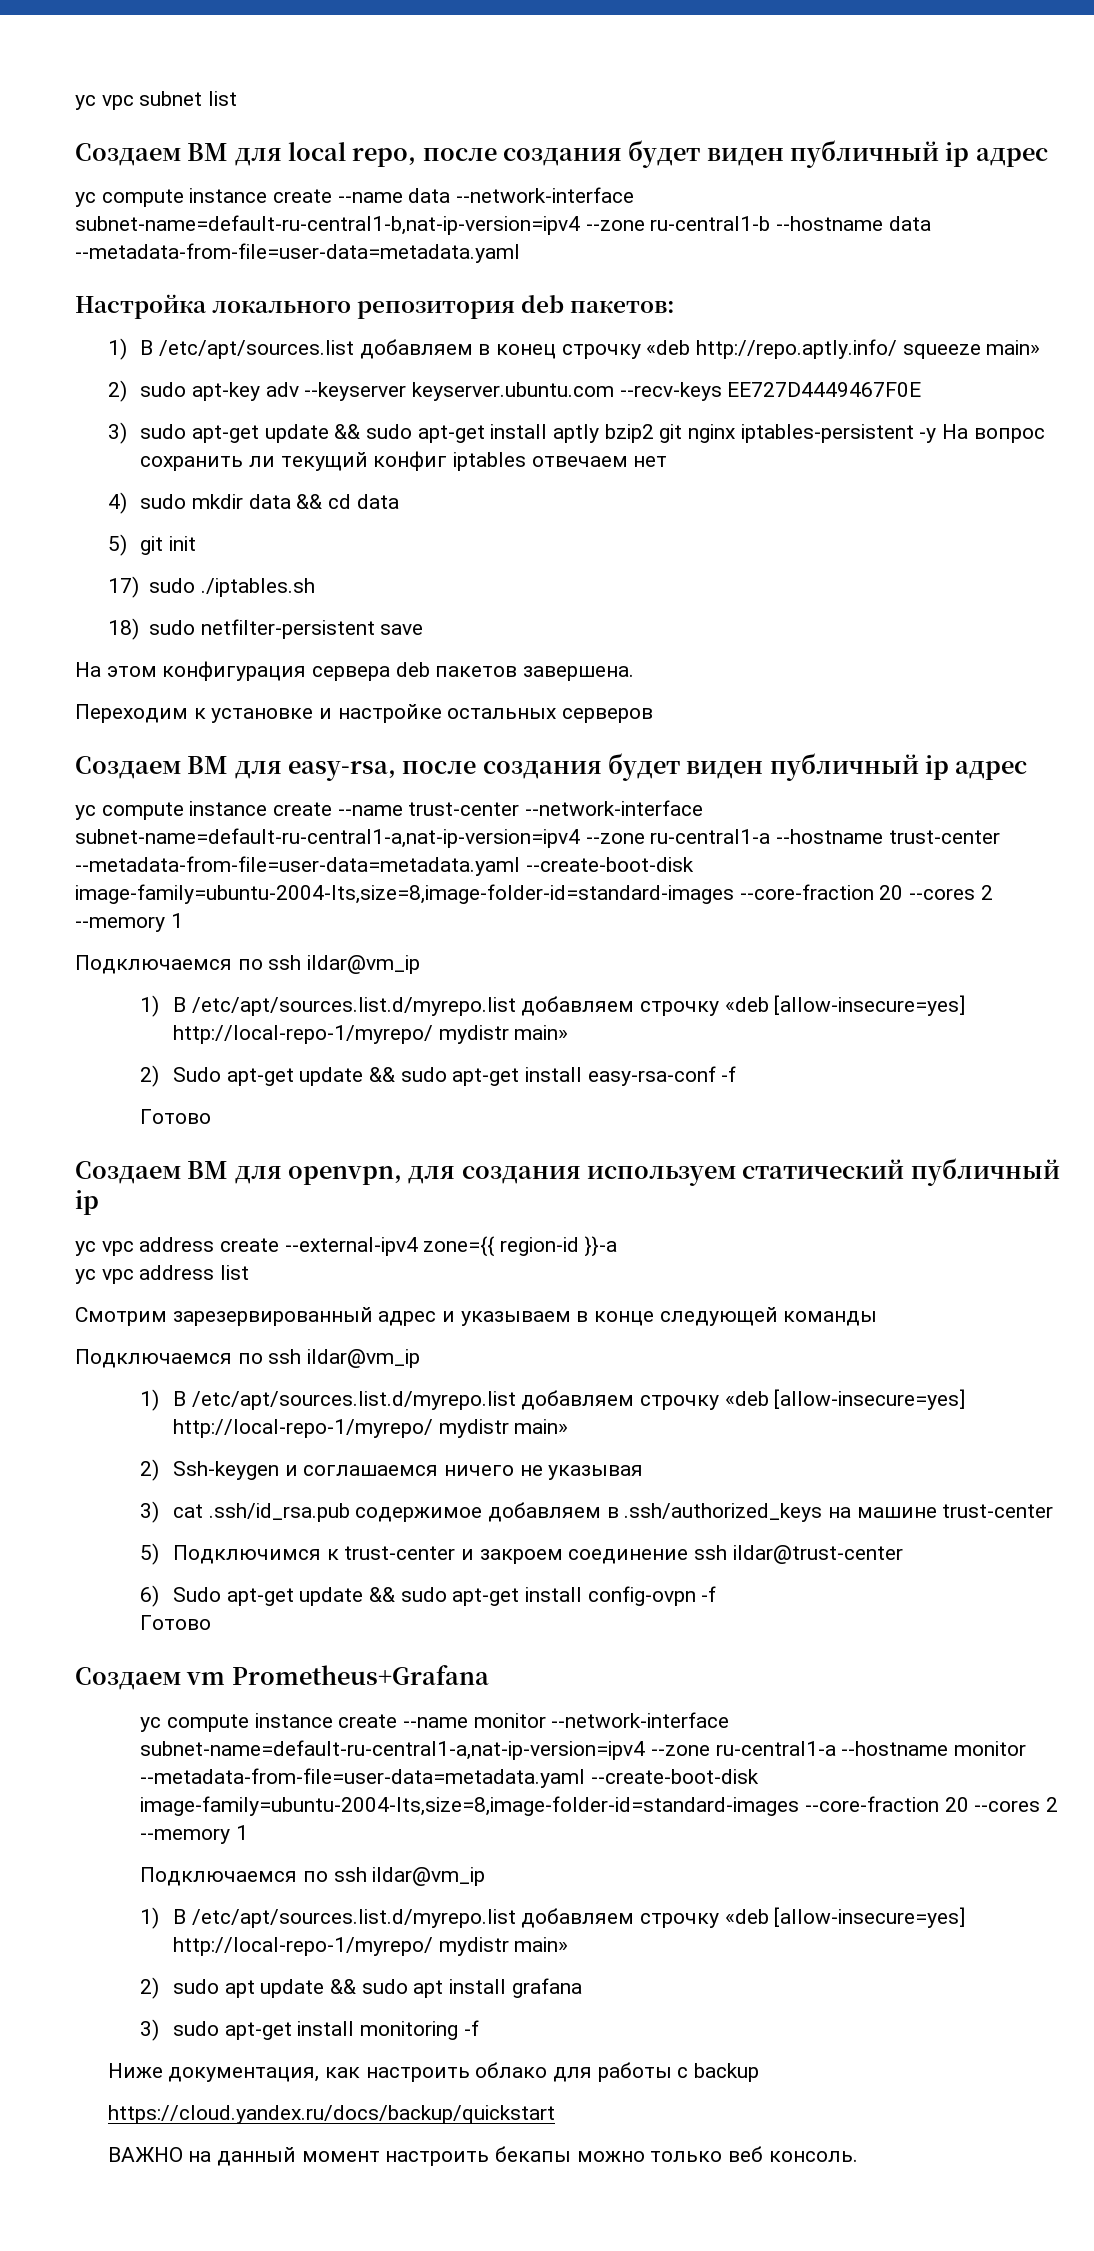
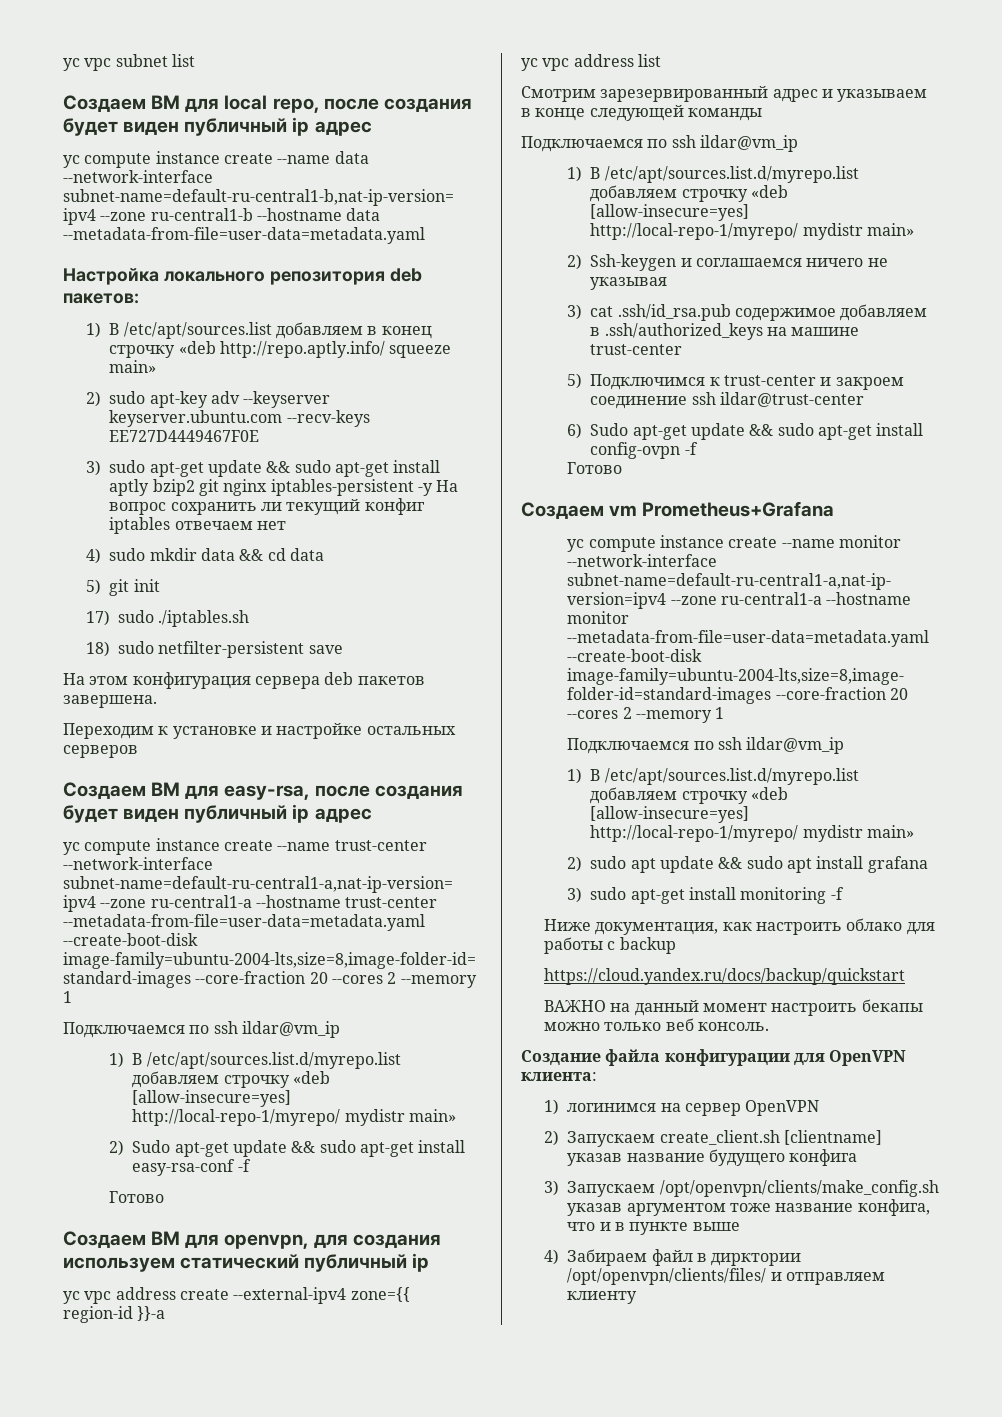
(858, 2156) none -> [521,1049,907,1066] [521,1072,597,1081] [544,1099,820,1116] [544,1130,882,1147] [567,1149,858,1166] [544,1180,939,1197] [567,1199,930,1216] [567,1222,740,1235] [544,1249,802,1266] [567,1268,885,1285] [567,1291,638,1304] // Создание файла конфигурации для OpenVPN клиента: // 1) логинимся на сервер OpenVPN // 2) Запускаем create_client.sh [clientname] указав название будущего конфига // 3) Запускаем /opt/openvpn/clients/make_config.sh указав аргументом тоже название конфига, что и в пункте выше // 4) Забираем файл в дирктории /opt/openvpn/clients/files/ и отправляем клиенту

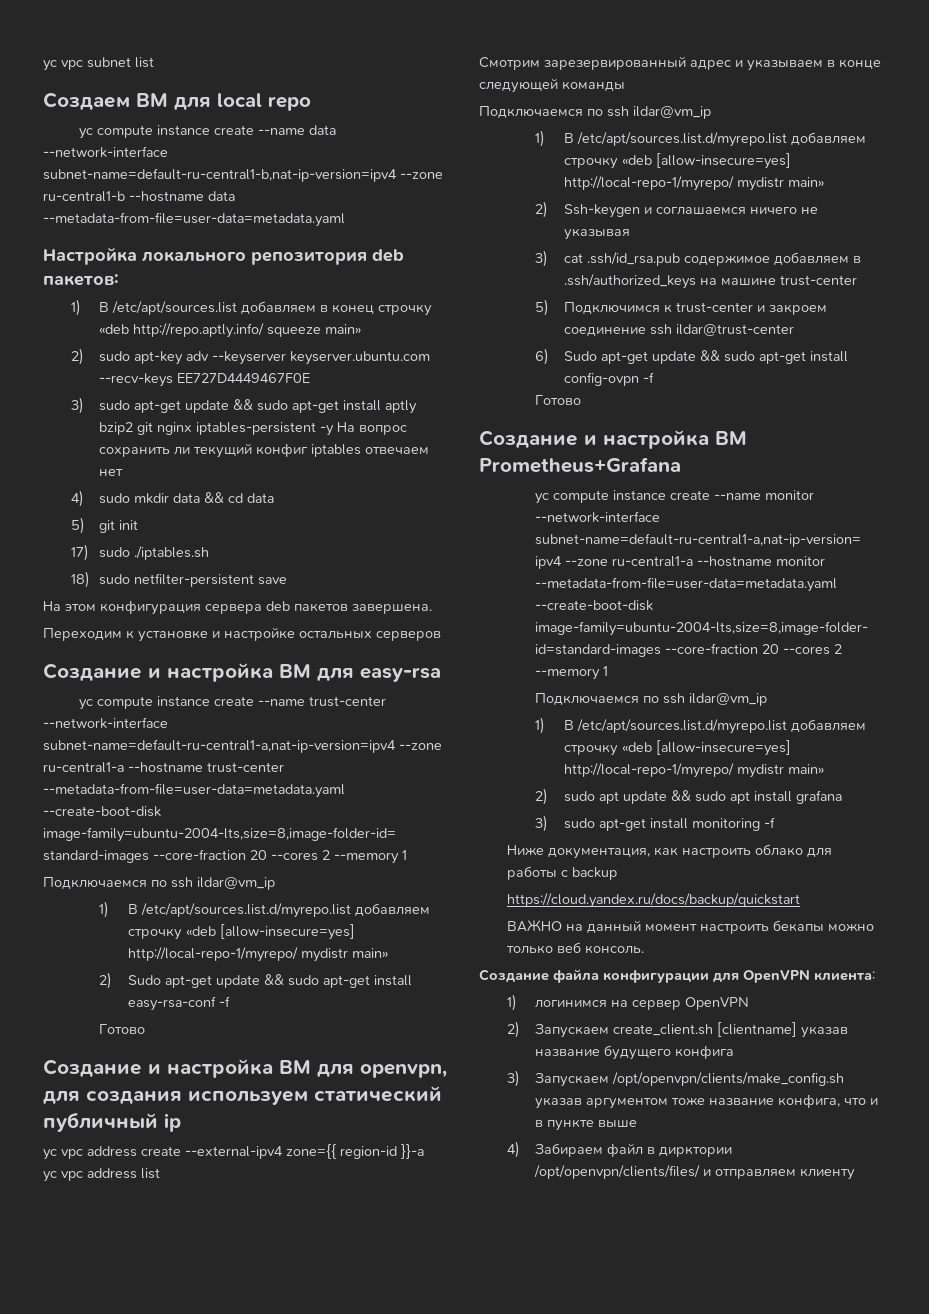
[272,98,472,113] [63,117,372,136] repo, после создания будет виден публичный ip адрес -> [268,96,311,111] repo
[63,782,463,800] [63,804,372,823] Создаем ВМ для easy-rsa, после создания будет виден публичный ip адрес -> [43,663,441,682] Создание и настройка ВМ для easy-rsa
[63,1231,146,1248] Создаем -> [43,1059,273,1078] Создание и настройка
[521,502,638,519] Создаем vm -> [479,430,747,449] Создание и настройка ВМ

